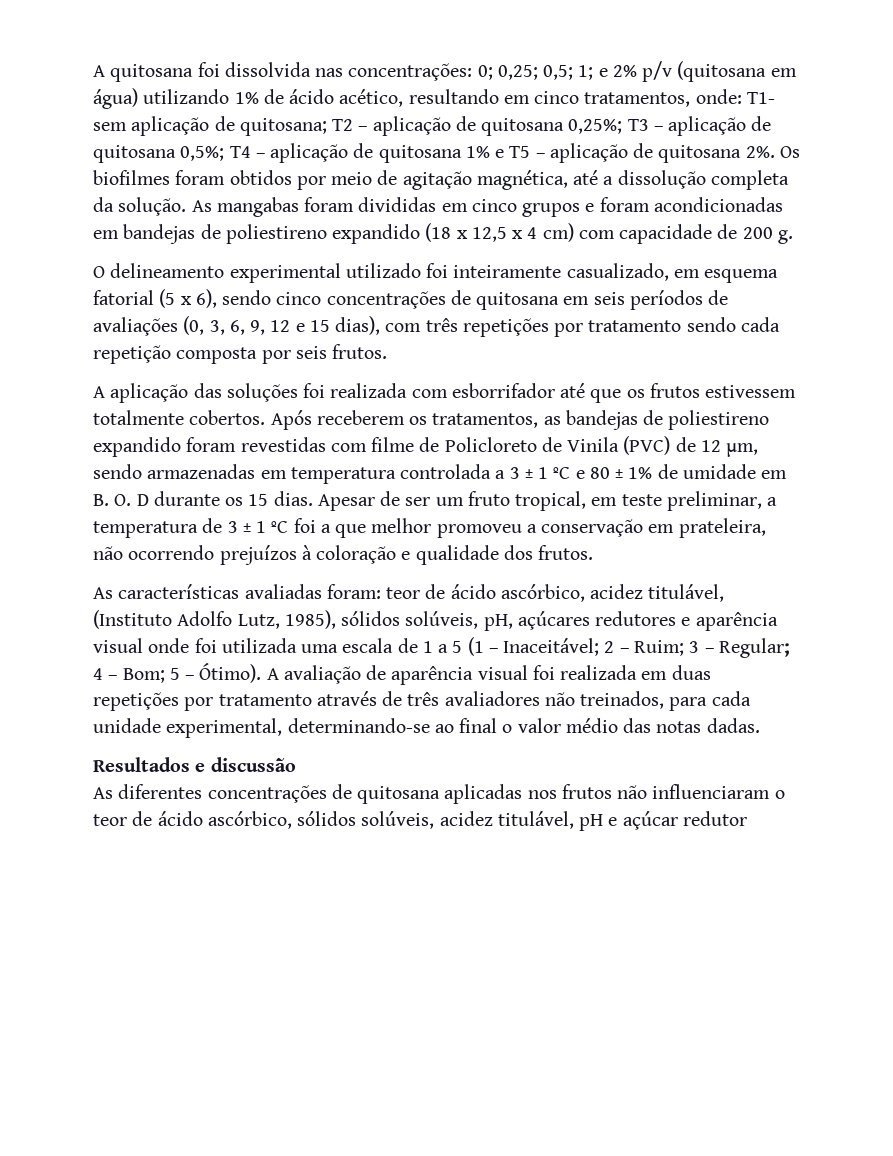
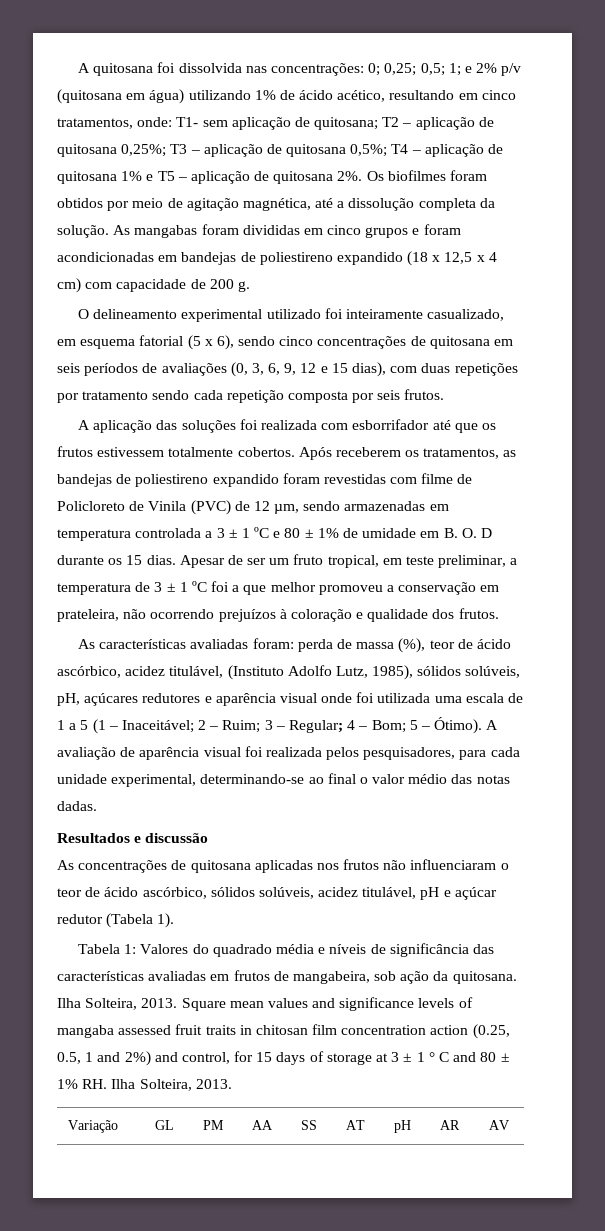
[425,318,458,332] três -> [421,363,451,373] duas
(381, 591) none -> [297,638,426,653] perda de massa (%),
[641,665,711,680] [93,691,665,711] em duas repetições por tratamento através de três avaliadores não treinados, -> [326,747,456,760] pelos pesquisadores,
[118,784,203,799] diferentes -> (74, 865) none
(747, 818) none -> [106,913,175,928] [78,943,494,957] [57,970,517,984] [57,997,473,1011] [57,1024,510,1039] [57,1051,510,1066] [57,1079,232,1091] [68,1120,119,1133] [155,1120,174,1130] [203,1120,224,1130] [252,1120,273,1130] [301,1120,317,1130] [346,1120,365,1130] [394,1120,411,1133] [440,1120,460,1130] [488,1120,509,1130] (Tabela 1). // Tabela 1: Valores do quadrado média e níveis de significância das características avaliadas em frutos de mangabeira, sob ação da quitosana. Ilha Solteira, 2013. Square mean values and significance levels of mangaba assessed fruit traits in chitosan film concentration action (0.25, 0.5, 1 and 2%) and control, for 15 days of storage at 3 ± 1 ° C and 80 ± 1% RH. Ilha Solteira, 2013. // Variação | GL | PM | AA | SS | AT | pH | AR | AV

